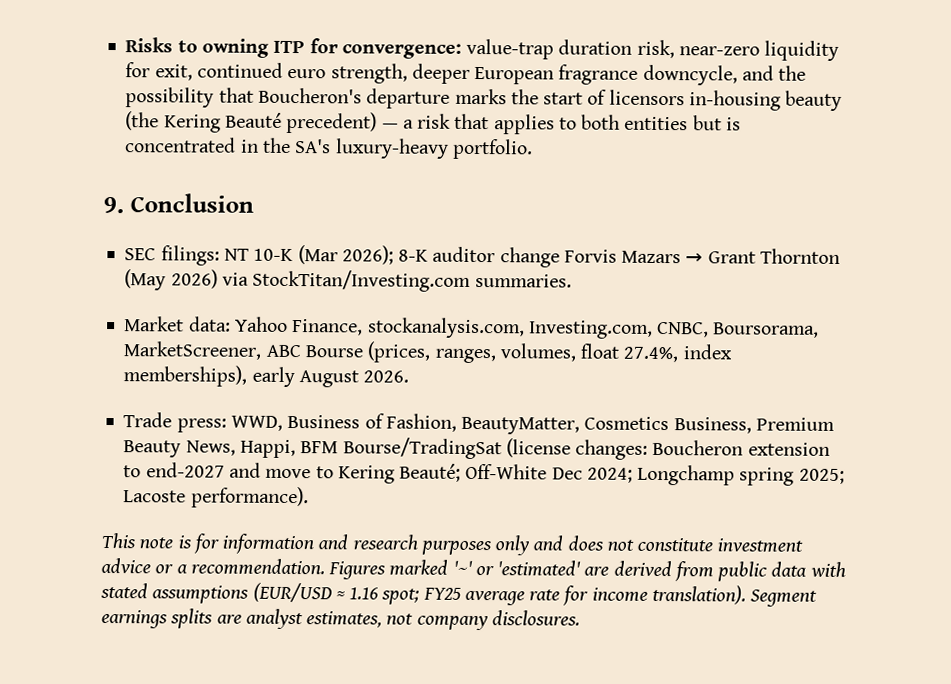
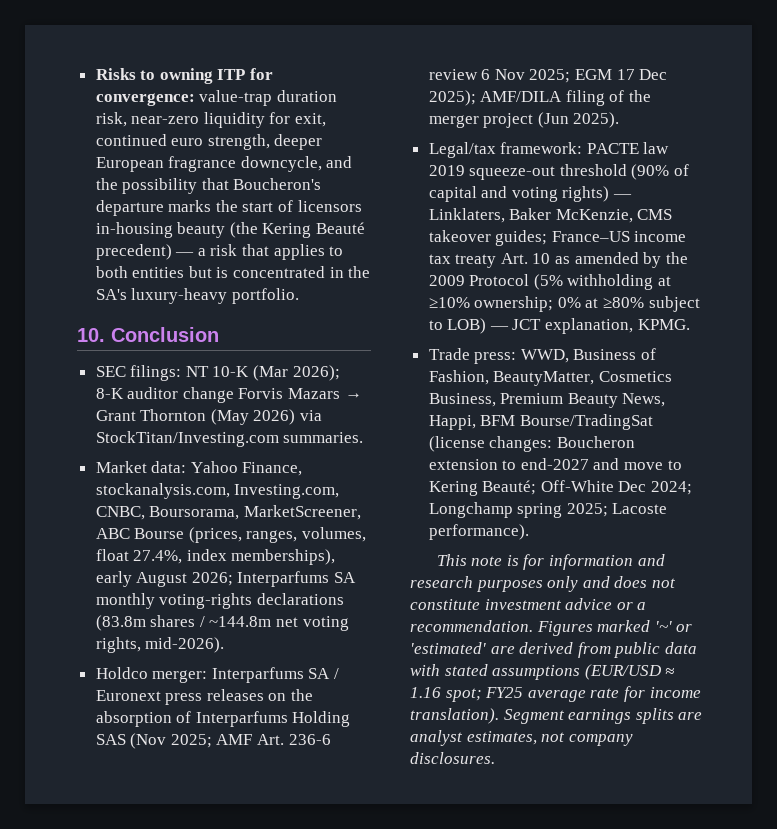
[103,196,124,214] 9. -> [77,328,105,342] 10.
[363,370,410,383] 2026. -> [191,571,357,587] [95,593,344,609] [95,615,349,631] [95,637,225,653] [95,667,340,683] [95,689,314,705] [95,711,351,727] [95,733,331,749] [428,69,668,83] [428,90,652,106] [428,112,620,128] [428,142,670,158] [428,164,690,180] [428,186,633,202] [428,208,673,223] [428,230,687,246] [428,252,688,268] [428,274,672,290] [428,296,700,312] [428,318,690,334] 2026; Interparfums SA monthly voting-rights declarations (83.8m shares / ~144.8m net voting rights, mid-2026). // Holdco merger: Interparfums SA / Euronext press releases on the absorption of Interparfums Holding SAS (Nov 2025; AMF Art. 236-6 review 6 Nov 2025; EGM 17 Dec 2025); AMF/DILA filing of the merger project (Jun 2025). // Legal/tax framework: PACTE law 2019 squeeze-out threshold (90% of capital and voting rights) — Linklaters, Baker McKenzie, CMS takeover guides; France–US income tax treaty Art. 10 as amended by the 2009 Protocol (5% withholding at ≥10% ownership; 0% at ≥80% subject to LOB) — JCT explanation, KPMG.

